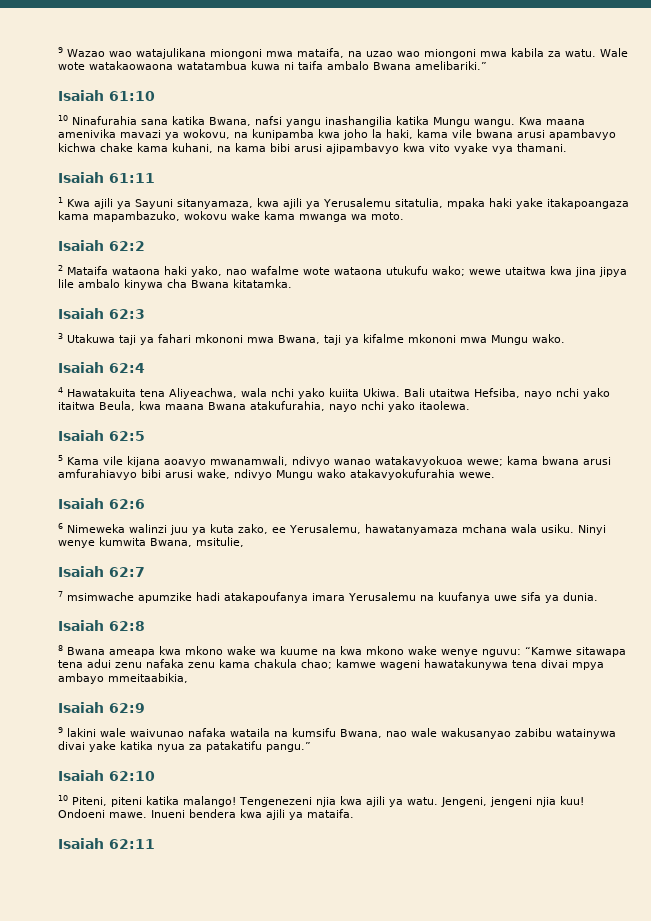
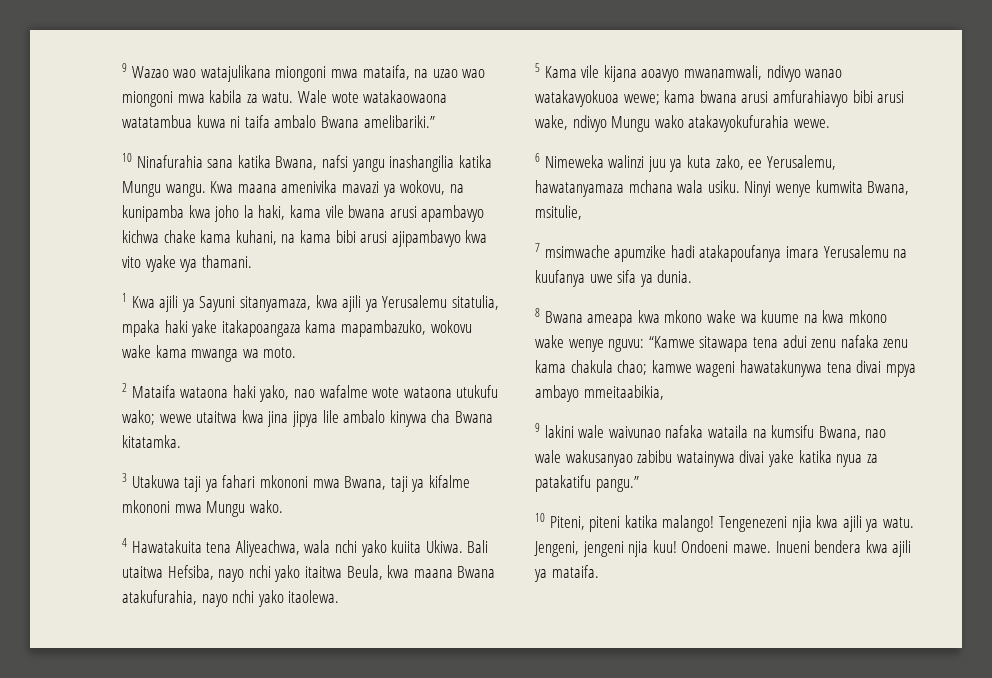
[58,90,155,101] // Isaiah 61:10 -> (435, 121) none
[58,172,155,183] // Isaiah 61:11 -> (252, 261) none
[58,240,145,251] // Isaiah 62:2 -> (297, 352) none
[58,308,145,319] // Isaiah 62:3 -> (181, 441) none
[58,362,145,373] // Isaiah 62:4 -> (283, 506) none
[58,430,145,441] // Isaiah 62:5 -> (340, 596) none
[58,498,145,509] // Isaiah 62:6 -> (830, 123) none
[58,566,145,577] // Isaiah 62:7 -> (582, 212) none
[58,620,145,631] // Isaiah 62:8 -> (693, 276) none
[58,702,145,713] // Isaiah 62:9 -> (664, 392) none
[58,770,155,781] // Isaiah 62:10 -> (639, 484) none
[58,838,155,849] // Isaiah 62:11 -> (599, 571) none

